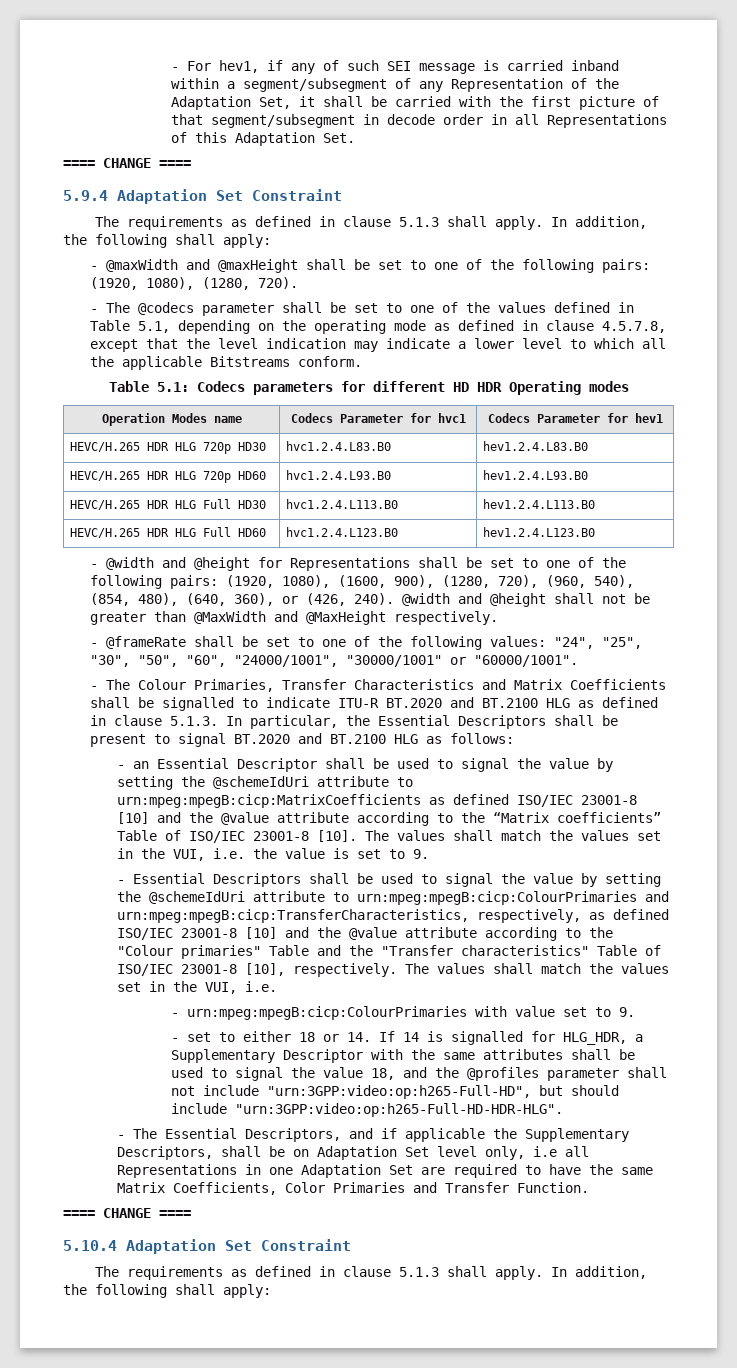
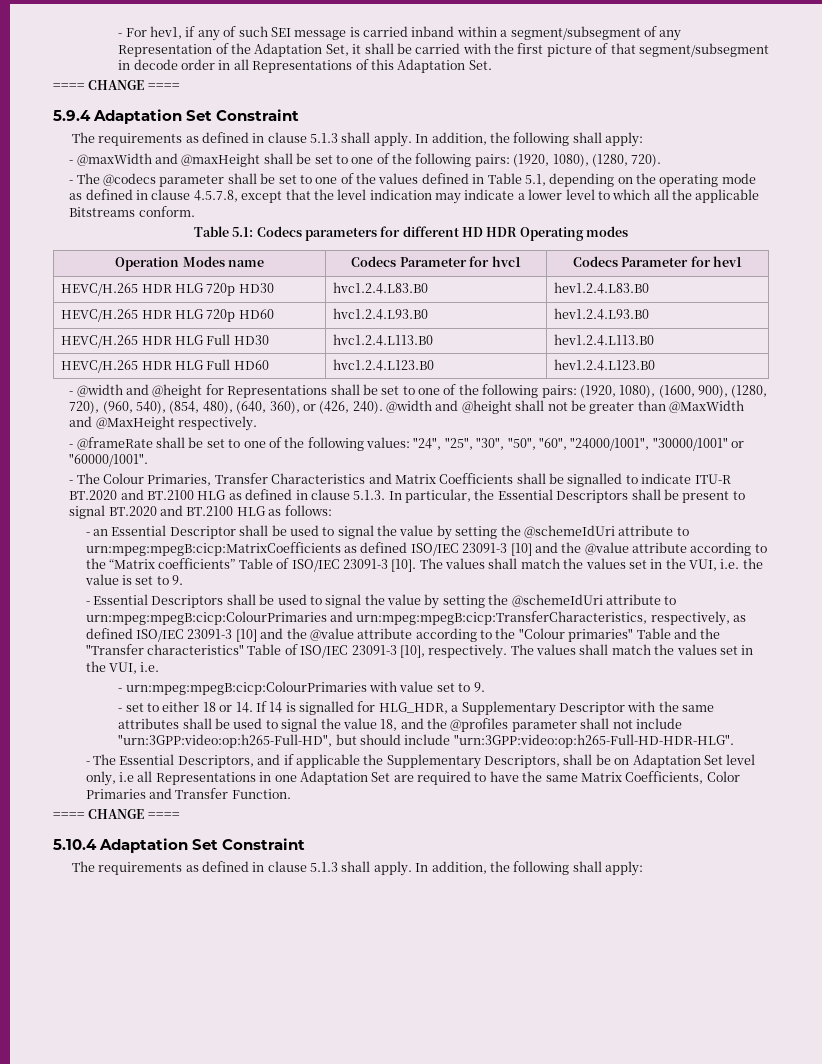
[580,795,637,805] 23001-8 -> [462,543,508,553] 23091-3
[252,831,309,841] 23001-8 -> [342,559,388,569] 23091-3
[180,928,237,938] 23001-8 -> [187,629,233,639] 23091-3
[180,964,237,974] 23001-8 -> [351,645,397,655] 23091-3

